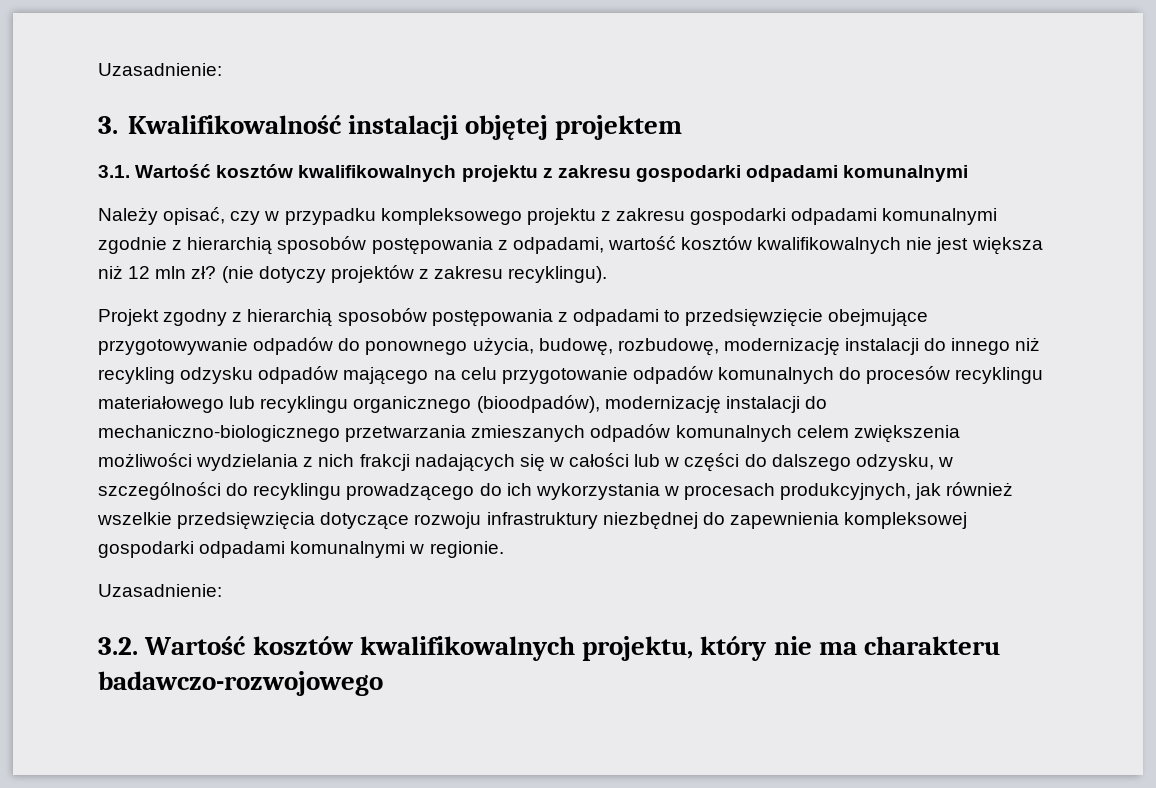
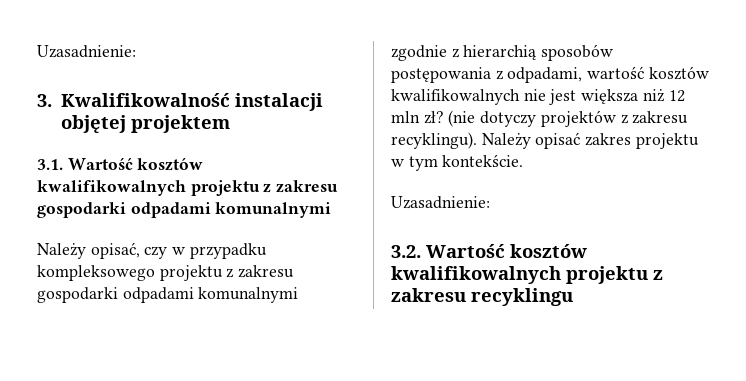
[98,308,929,327] [98,337,1041,356] [98,366,1044,385] [98,395,827,414] [98,424,960,443] [98,453,953,472] [98,482,1014,501] [97,512,968,530] [98,541,504,558] // Projekt zgodny z hierarchią sposobów postępowania z odpadami to przedsięwzięcie obejmujące przygotowywanie odpadów do ponownego użycia, budowę, rozbudowę, modernizację instalacji do innego niż recykling odzysku odpadów mającego na celu przygotowanie odpadów komunalnych do procesów recyklingu materiałowego lub recyklingu organicznego (bioodpadów), modernizację instalacji do mechaniczno-biologicznego przetwarzania zmieszanych odpadów komunalnych celem zwiększenia możliwości wydzielania z nich frakcji nadających się w całości lub w części do dalszego odzysku, w szczególności do recyklingu prowadzącego do ich wykorzystania w procesach produkcyjnych, jak również wszelkie przedsięwzięcia dotyczące rozwoju infrastruktury niezbędnej do zapewnienia kompleksowej gospodarki odpadami komunalnymi w regionie. -> [481,132,699,149] [391,154,524,171] Należy opisać zakres projektu w tym kontekście.
[582,636,1001,661] [98,671,383,696] projektu, który nie ma charakteru badawczo-rozwojowego -> [566,266,663,284] [391,288,573,306] projektu z zakresu recyklingu

